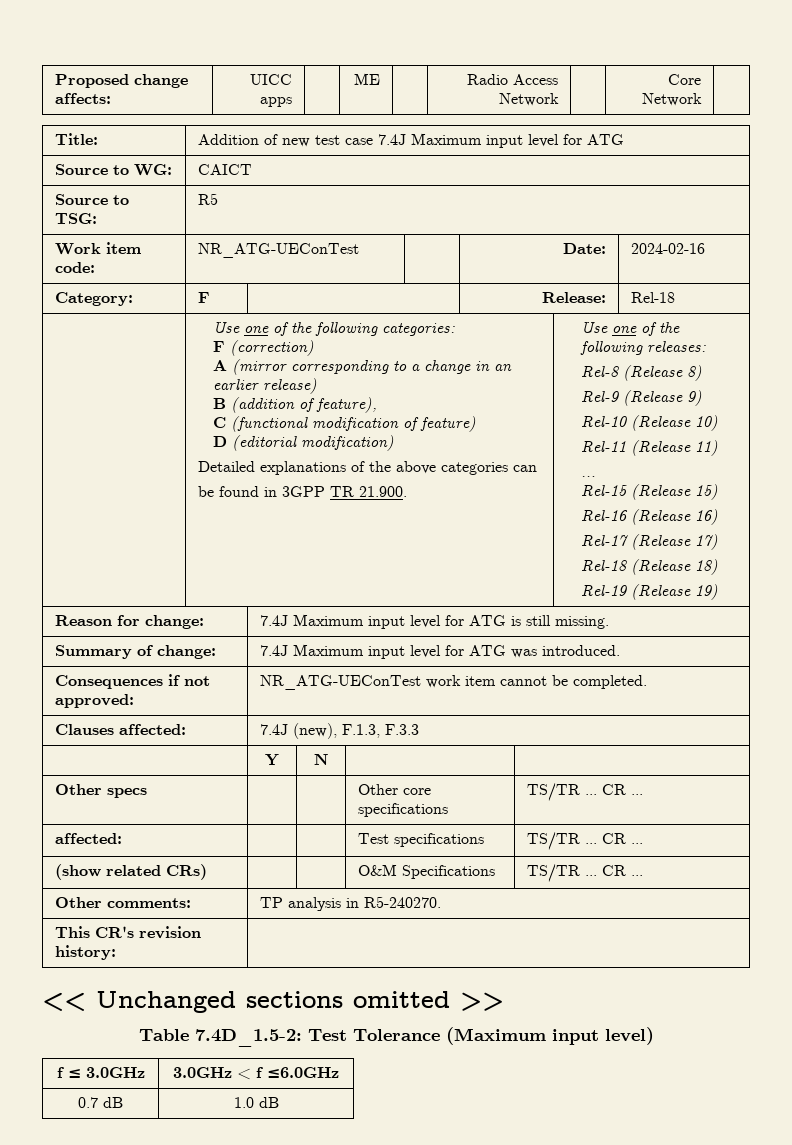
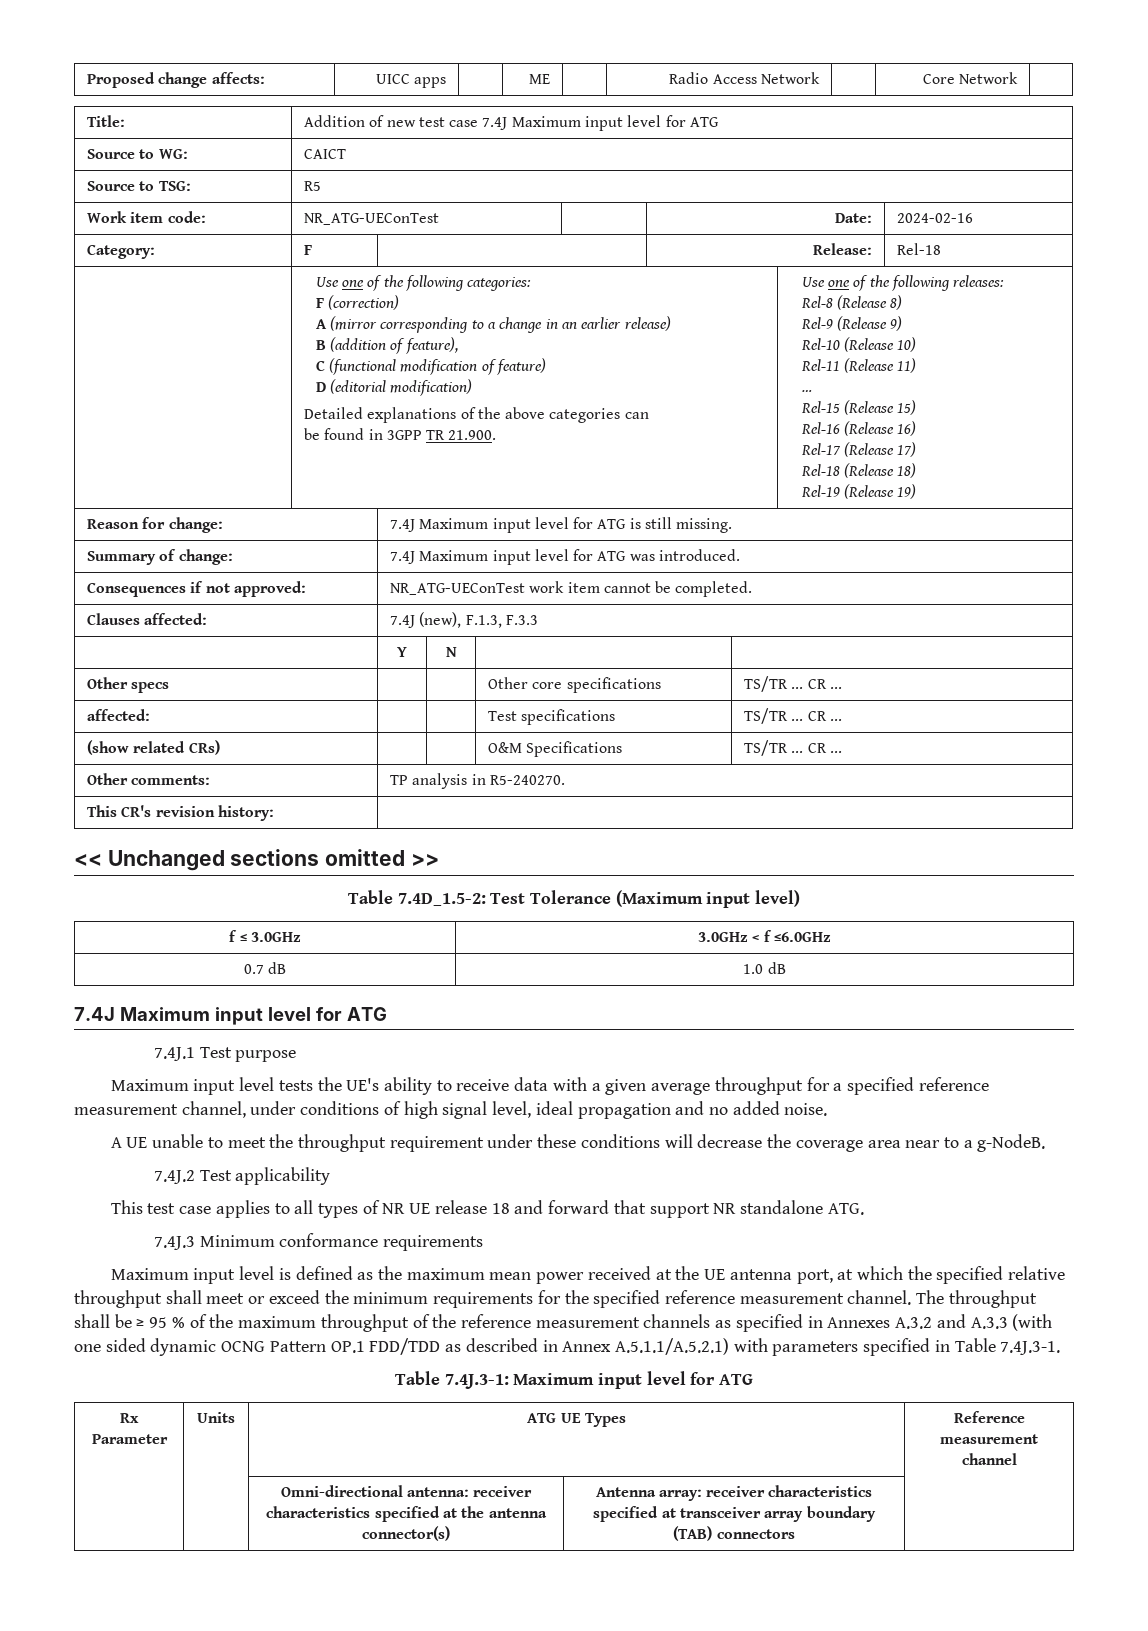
(279, 1102) none -> [74,1007,387,1025] [153,1047,297,1062] [110,1077,989,1095] [74,1101,828,1119] [110,1134,1046,1152] [153,1167,331,1185] [110,1200,864,1218] [153,1233,484,1251] [110,1266,1066,1284] [74,1290,1037,1308] [74,1314,1053,1332] [74,1338,1061,1356] [394,1371,754,1389] [120,1413,139,1423] [91,1434,168,1444] [197,1412,235,1423] [527,1413,626,1427] [953,1411,1025,1423] [940,1434,1038,1444] [961,1453,1017,1465] [280,1485,533,1497] [266,1506,547,1522] [362,1526,450,1541] [595,1485,873,1501] [593,1506,876,1522] [673,1526,795,1541] // 7.4J Maximum input level for ATG // 7.4J.1 Test purpose // Maximum input level tests the UE's ability to receive data with a given average throughput for a specified reference measurement channel, under conditions of high signal level, ideal propagation and no added noise. // A UE unable to meet the throughput requirement under these conditions will decrease the coverage area near to a g-NodeB. // 7.4J.2 Test applicability // This test case applies to all types of NR UE release 18 and forward that support NR standalone ATG. // 7.4J.3 Minimum conformance requirements // Maximum input level is defined as the maximum mean power received at the UE antenna port, at which the specified relative throughput shall meet or exceed the minimum requirements for the specified reference measurement channel. The throughput shall be ≥ 95 % of the maximum throughput of the reference measurement channels as specified in Annexes A.3.2 and A.3.3 (with one sided dynamic OCNG Pattern OP.1 FDD/TDD as described in Annex A.5.1.1/A.5.2.1) with parameters specified in Table 7.4J.3-1. // Table 7.4J.3-1: Maximum input level for ATG // Rx Parameter | Units | ATG UE Types | Reference measurement channel // | | Omni-directional antenna: receiver characteristics specified at the antenna connector(s) | Antenna array: receiver characteristics specified at transceiver array boundary (TAB) connectors |

